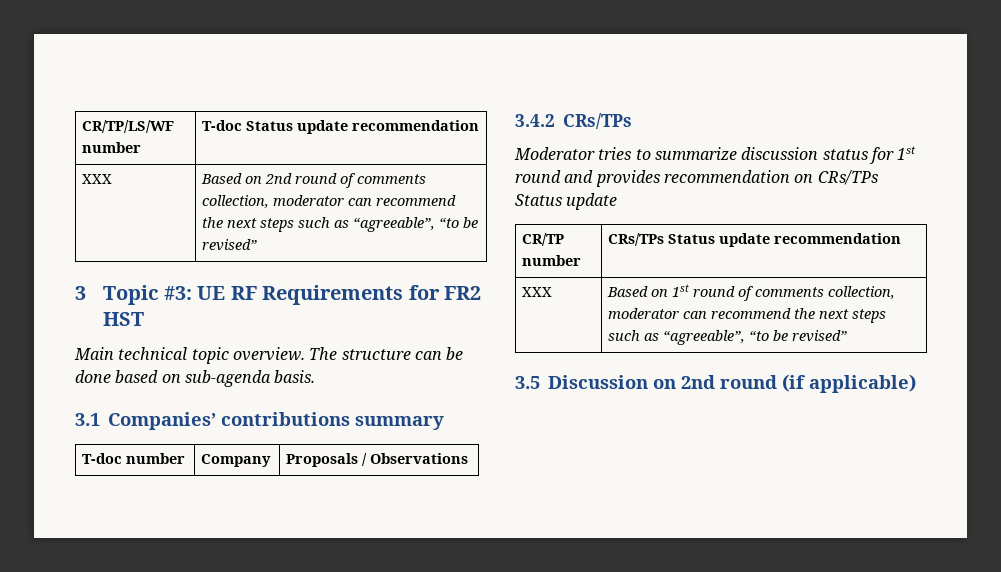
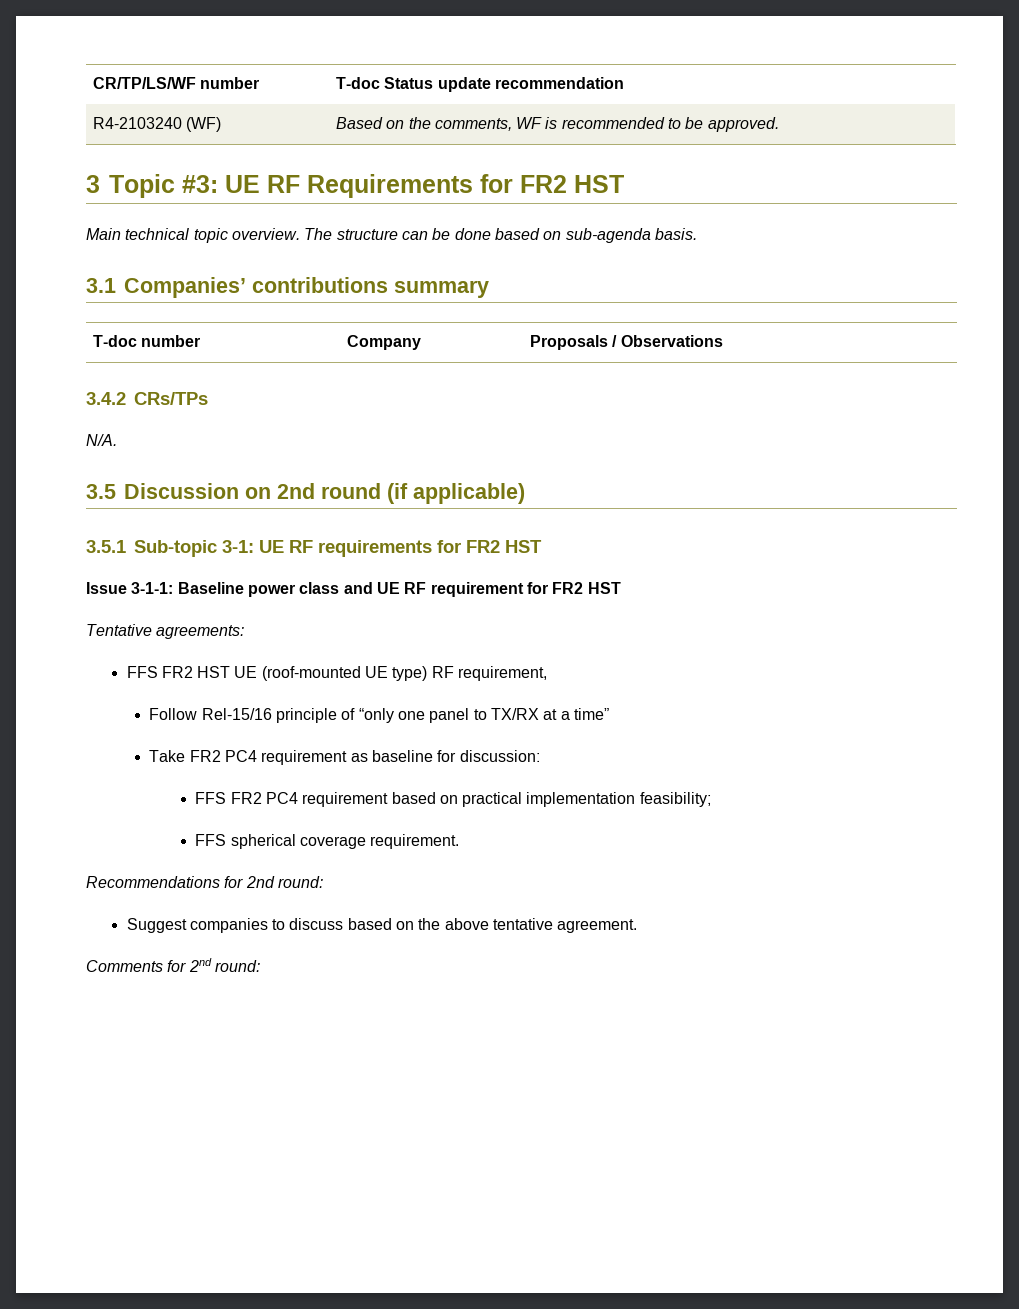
[82,174,113,184] [201,173,427,188] [202,195,457,208] [202,217,479,232] [202,239,258,251] XXX | Based on 2nd round of comments collection, moderator can recommend the next steps such as “agreeable”, “to be revised” -> [92,117,222,132] [335,117,779,132] R4-2103240 (WF) | Based on the comments, WF is recommended to be approved.
[514,146,917,164] [515,170,878,187] [515,193,618,210] [522,233,565,246] [522,255,582,266] [608,233,902,247] [522,287,553,297] [607,284,896,301] [608,308,887,323] [608,330,848,345] Moderator tries to summarize discussion status for 1st round and provides recommendation on CRs/TPs Status update // CR/TP number | CRs/TPs Status update recommendation // XXX | Based on 1st round of comments collection, moderator can recommend the next steps such as “agreeable”, “to be revised” -> [86,434,117,446] N/A.
(916, 383) none -> [86,540,542,557] [86,582,621,597] [86,624,245,639] [126,666,548,681] [149,708,609,723] [149,750,540,765] [195,792,711,807] [195,834,460,849] [86,876,323,888] [126,918,638,933] [86,958,260,972] // 3.5.1 Sub-topic 3-1: UE RF requirements for FR2 HST // Issue 3-1-1: Baseline power class and UE RF requirement for FR2 HST // Tentative agreements: // FFS FR2 HST UE (roof-mounted UE type) RF requirement, // Follow Rel-15/16 principle of “only one panel to TX/RX at a time” // Take FR2 PC4 requirement as baseline for discussion: // FFS FR2 PC4 requirement based on practical implementation feasibility; // FFS spherical coverage requirement. // Recommendations for 2nd round: // Suggest companies to discuss based on the above tentative agreement. // Comments for 2nd round:

